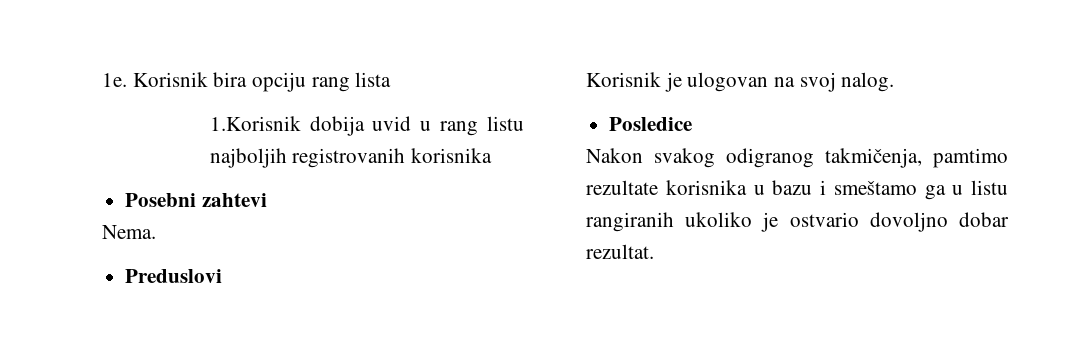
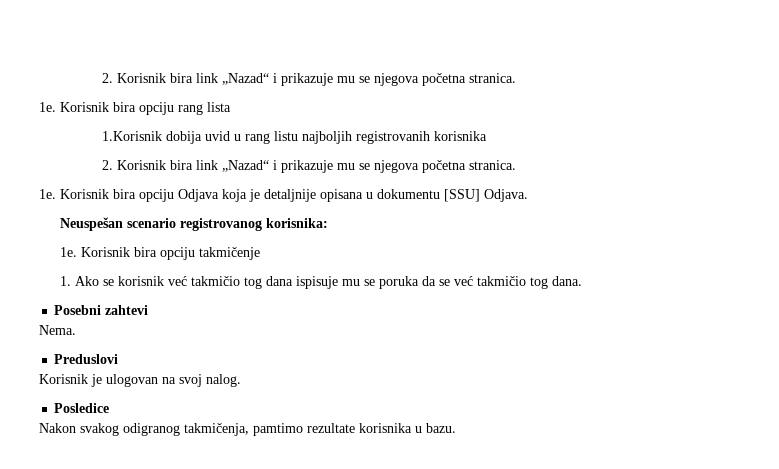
(102, 80) none -> [101,73,516,86] 2. Korisnik bira link „Nazad“ i prikazuje mu se njegova početna stranica. //
(492, 155) none -> [101,160,516,173] [39,189,528,202] [59,217,328,231] [59,247,260,260] [59,276,582,289] // 2. Korisnik bira link „Nazad“ i prikazuje mu se njegova početna stranica. // 1e. Korisnik bira opciju Odjava koja je detaljnije opisana u dokumentu [SSU] Odjava. // Neuspešan scenario registrovanog korisnika: // 1e. Korisnik bira opciju takmičenje // 1. Ako se korisnik već takmičio tog dana ispisuje mu se poruka da se već takmičio tog dana.
[772,180,1008,200] [586,212,1009,232] [586,244,654,259] bazu i smeštamo ga u listu rangiranih ukoliko je ostvario dovoljno dobar rezultat. -> [426,423,456,433] bazu.

